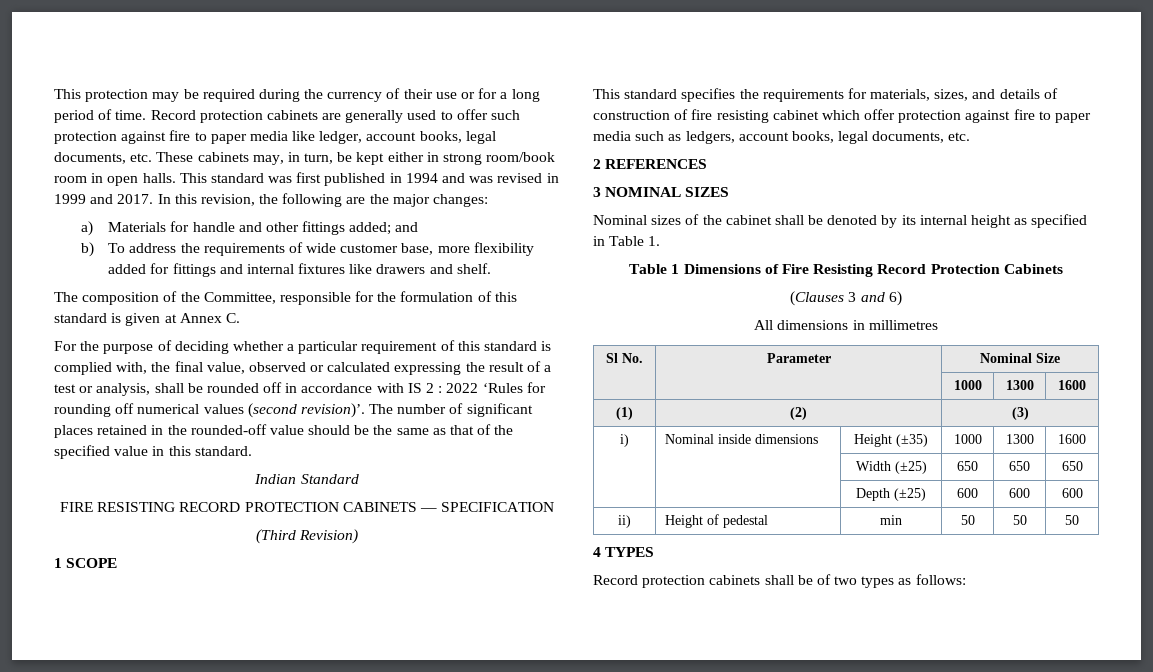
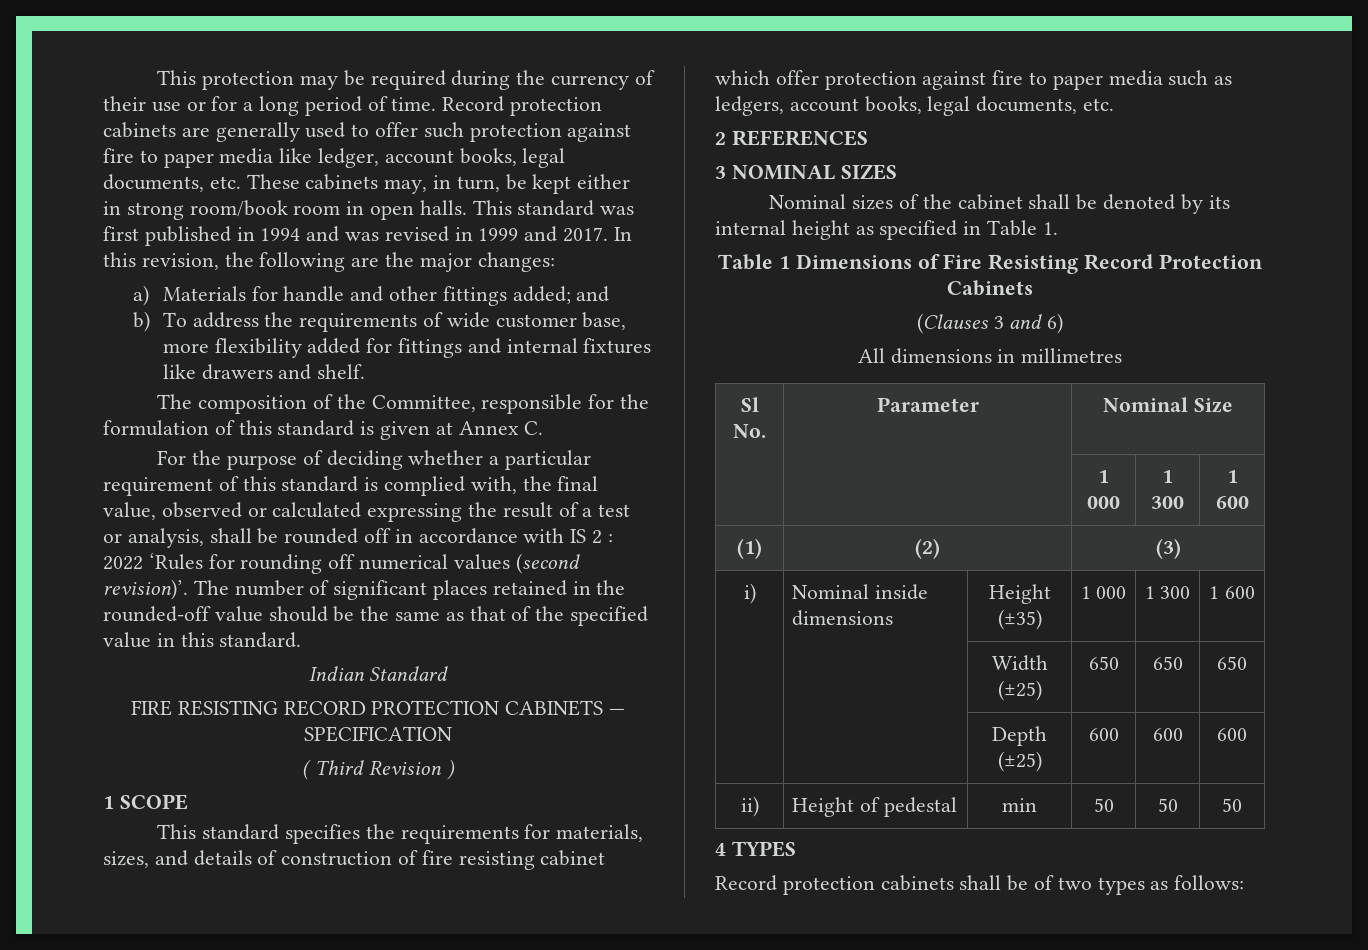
[255,529,359,544] (Third Revision) -> [302,759,455,780] ( Third Revision )
[953,380,982,390] [1005,380,1034,390] [1058,380,1086,390] 1000 | 1300 | 1600 -> [1098,470,1109,483] [1087,496,1120,509] [1162,470,1173,483] [1151,496,1184,509] [1226,470,1238,483] [1215,496,1249,509] 1 000 | 1 300 | 1 600
[953,434,982,444] [1005,434,1034,444] [1058,434,1086,444] 1000 | 1300 | 1600 -> [1080,586,1127,599] [1144,586,1191,599] [1209,586,1255,599] 1 000 | 1 300 | 1 600

